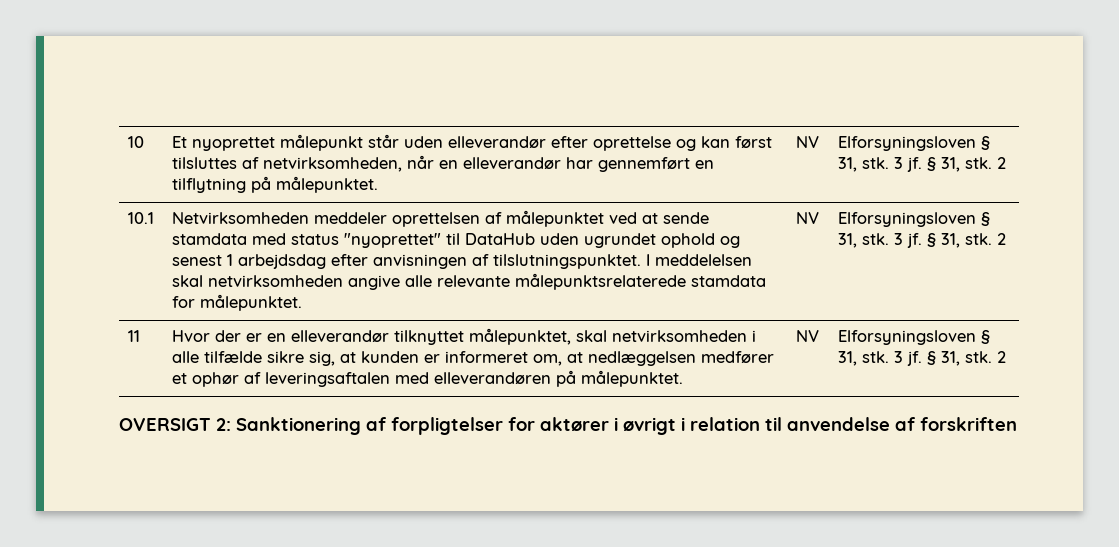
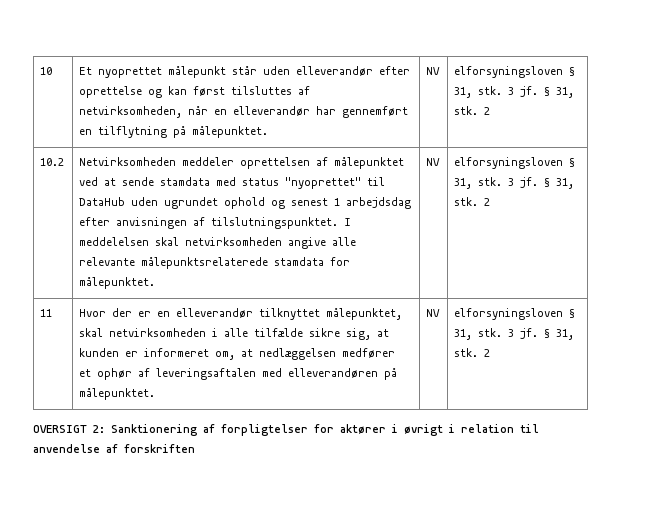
[837,136,990,151] [837,157,1006,172] [127,212,154,224] Elforsyningsloven § 31, stk. 3 jf. § 31, stk. 2 // 10.1 -> [454,66,576,78] [454,86,575,98] [454,106,491,115] [40,158,65,166] elforsyningsloven § 31, stk. 3 jf. § 31, stk. 2 // 10.2
[837,212,976,227] Elforsyningsloven -> [454,157,564,169] elforsyningsloven
[837,330,976,345] Elforsyningsloven -> [454,308,564,320] elforsyningsloven

